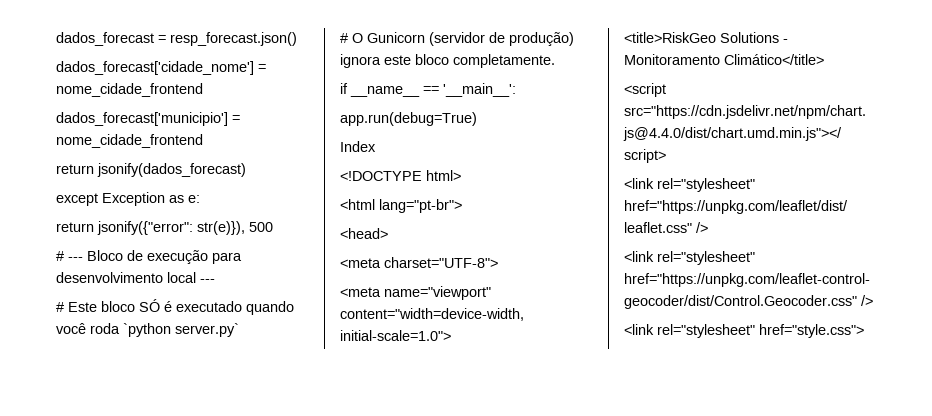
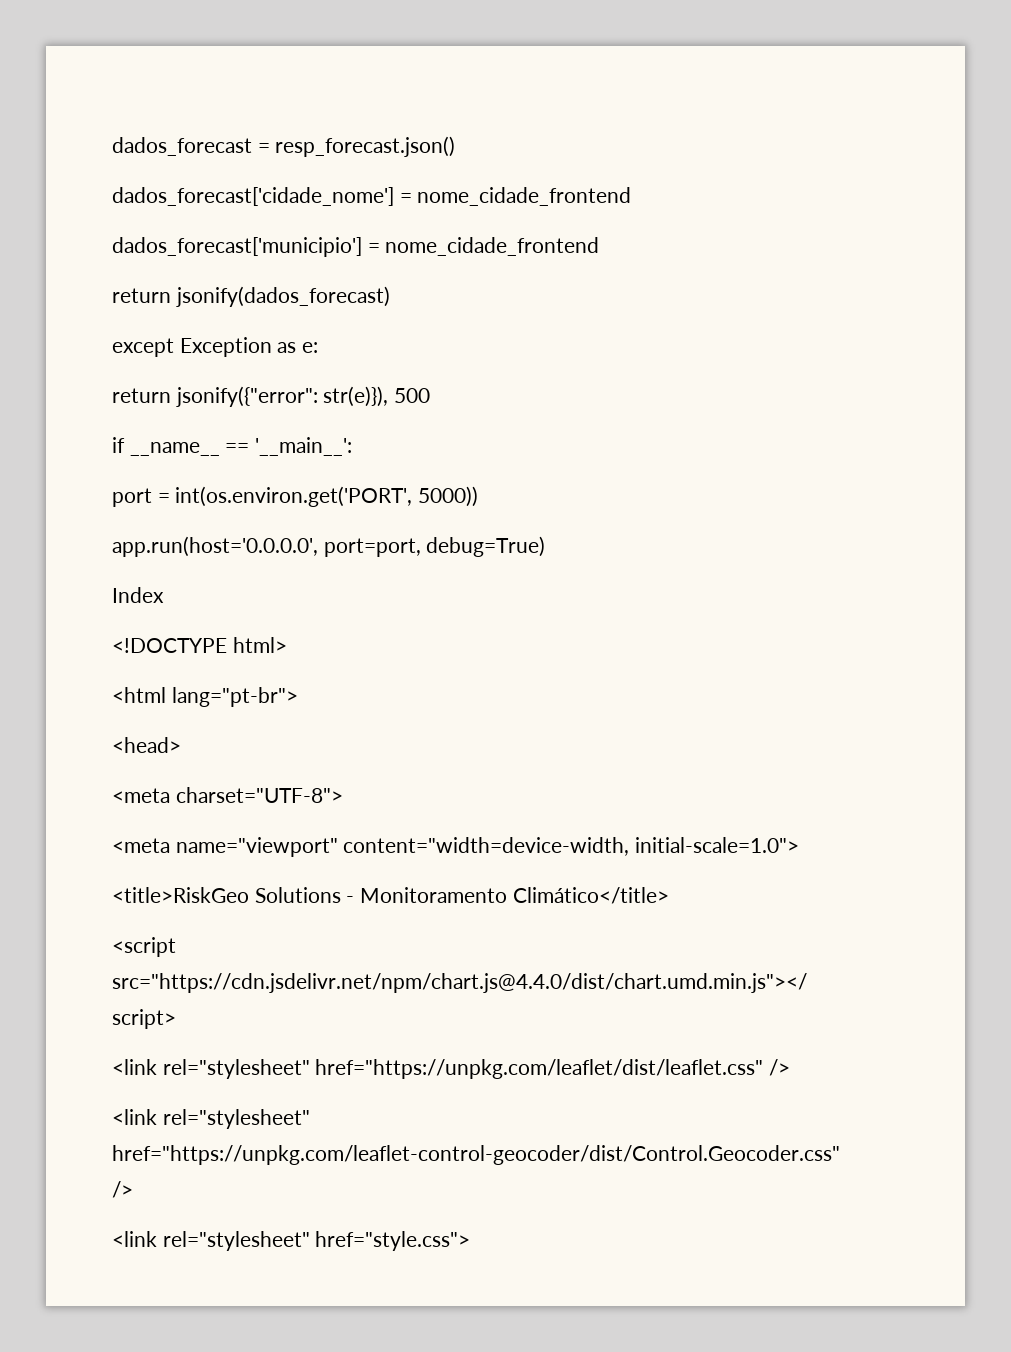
[56,250,242,264] [56,272,215,283] [56,299,294,315] [56,323,239,337] [340,32,574,46] [340,54,555,68] [340,83,516,97] [340,112,477,126] # --- Bloco de execução para desenvolvimento local --- // # Este bloco SÓ é executado quando você roda `python server.py` // # O Gunicorn (servidor de produção) ignora este bloco completamente. // if __name__ == '__main__': // app.run(debug=True) -> [112,437,353,456] [112,486,479,507] [112,536,546,557] if __name__ == '__main__': // port = int(os.environ.get('PORT', 5000)) // app.run(host='0.0.0.0', port=port, debug=True)

